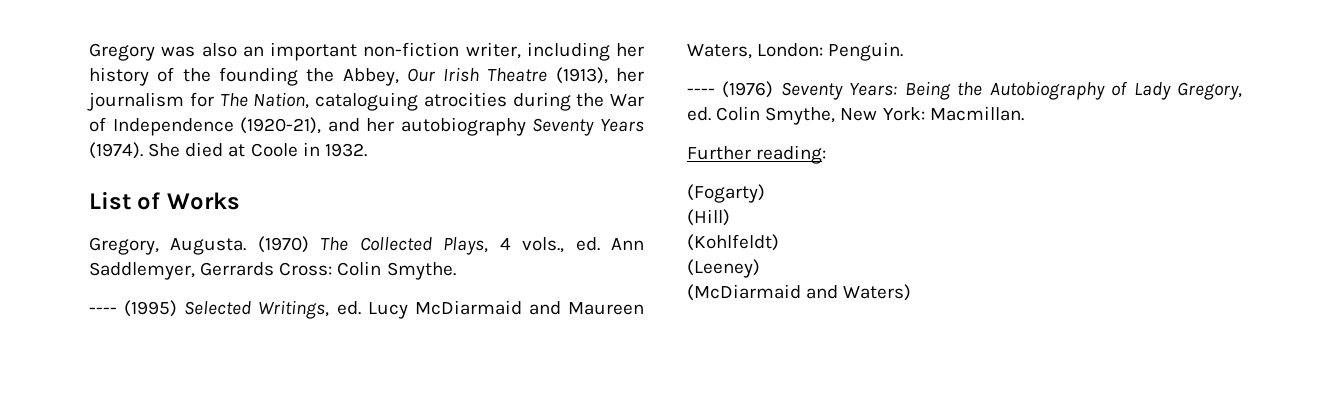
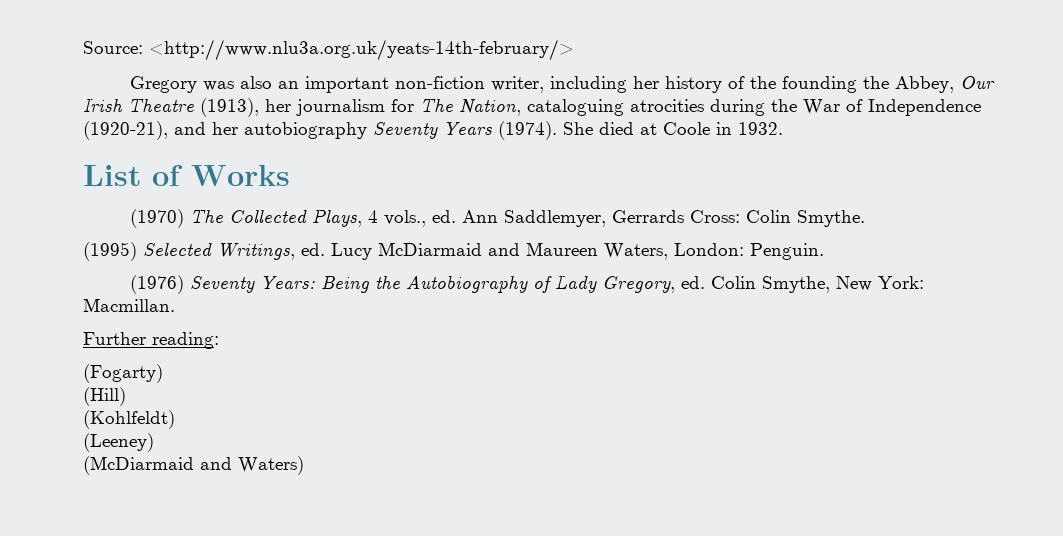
(89, 52) none -> [83,39,574,61] Source: <http://www.nlu3a.org.uk/yeats-14th-february/> //
[89,237,247,255] Gregory, Augusta. -> (290, 175) none
[89,307,117,314] ---- -> (865, 218) none
[687,88,715,95] ---- -> (824, 251) none

